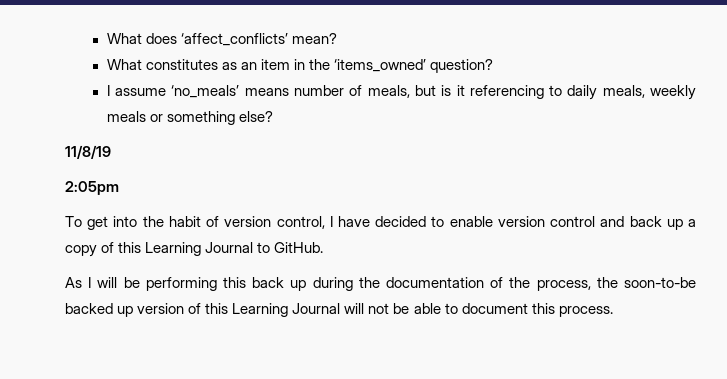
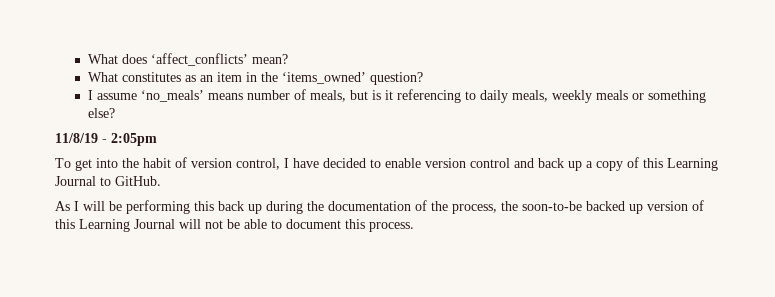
(111, 152) // -> [102,139,107,143] -

